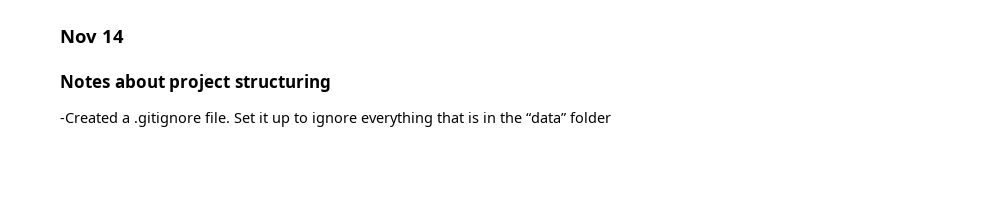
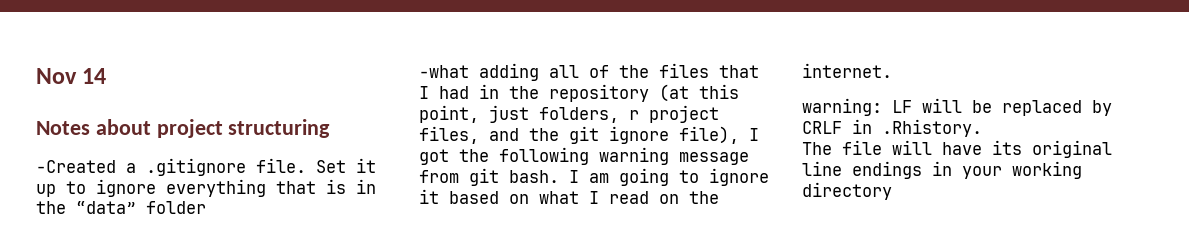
(611, 117) none -> [419,63,759,81] [419,84,739,102] [419,105,719,123] [419,126,759,144] [419,147,749,165] [419,168,769,186] [419,189,719,204] [802,63,892,78] [802,98,1112,116] [802,119,982,137] [802,140,1112,158] [802,161,1082,179] [802,182,892,200] // -what adding all of the files that I had in the repository (at this point, just folders, r project files, and the git ignore file), I got the following warning message from git bash. I am going to ignore it based on what I read on the internet. // warning: LF will be replaced by CRLF in .Rhistory. // The file will have its original line endings in your working directory

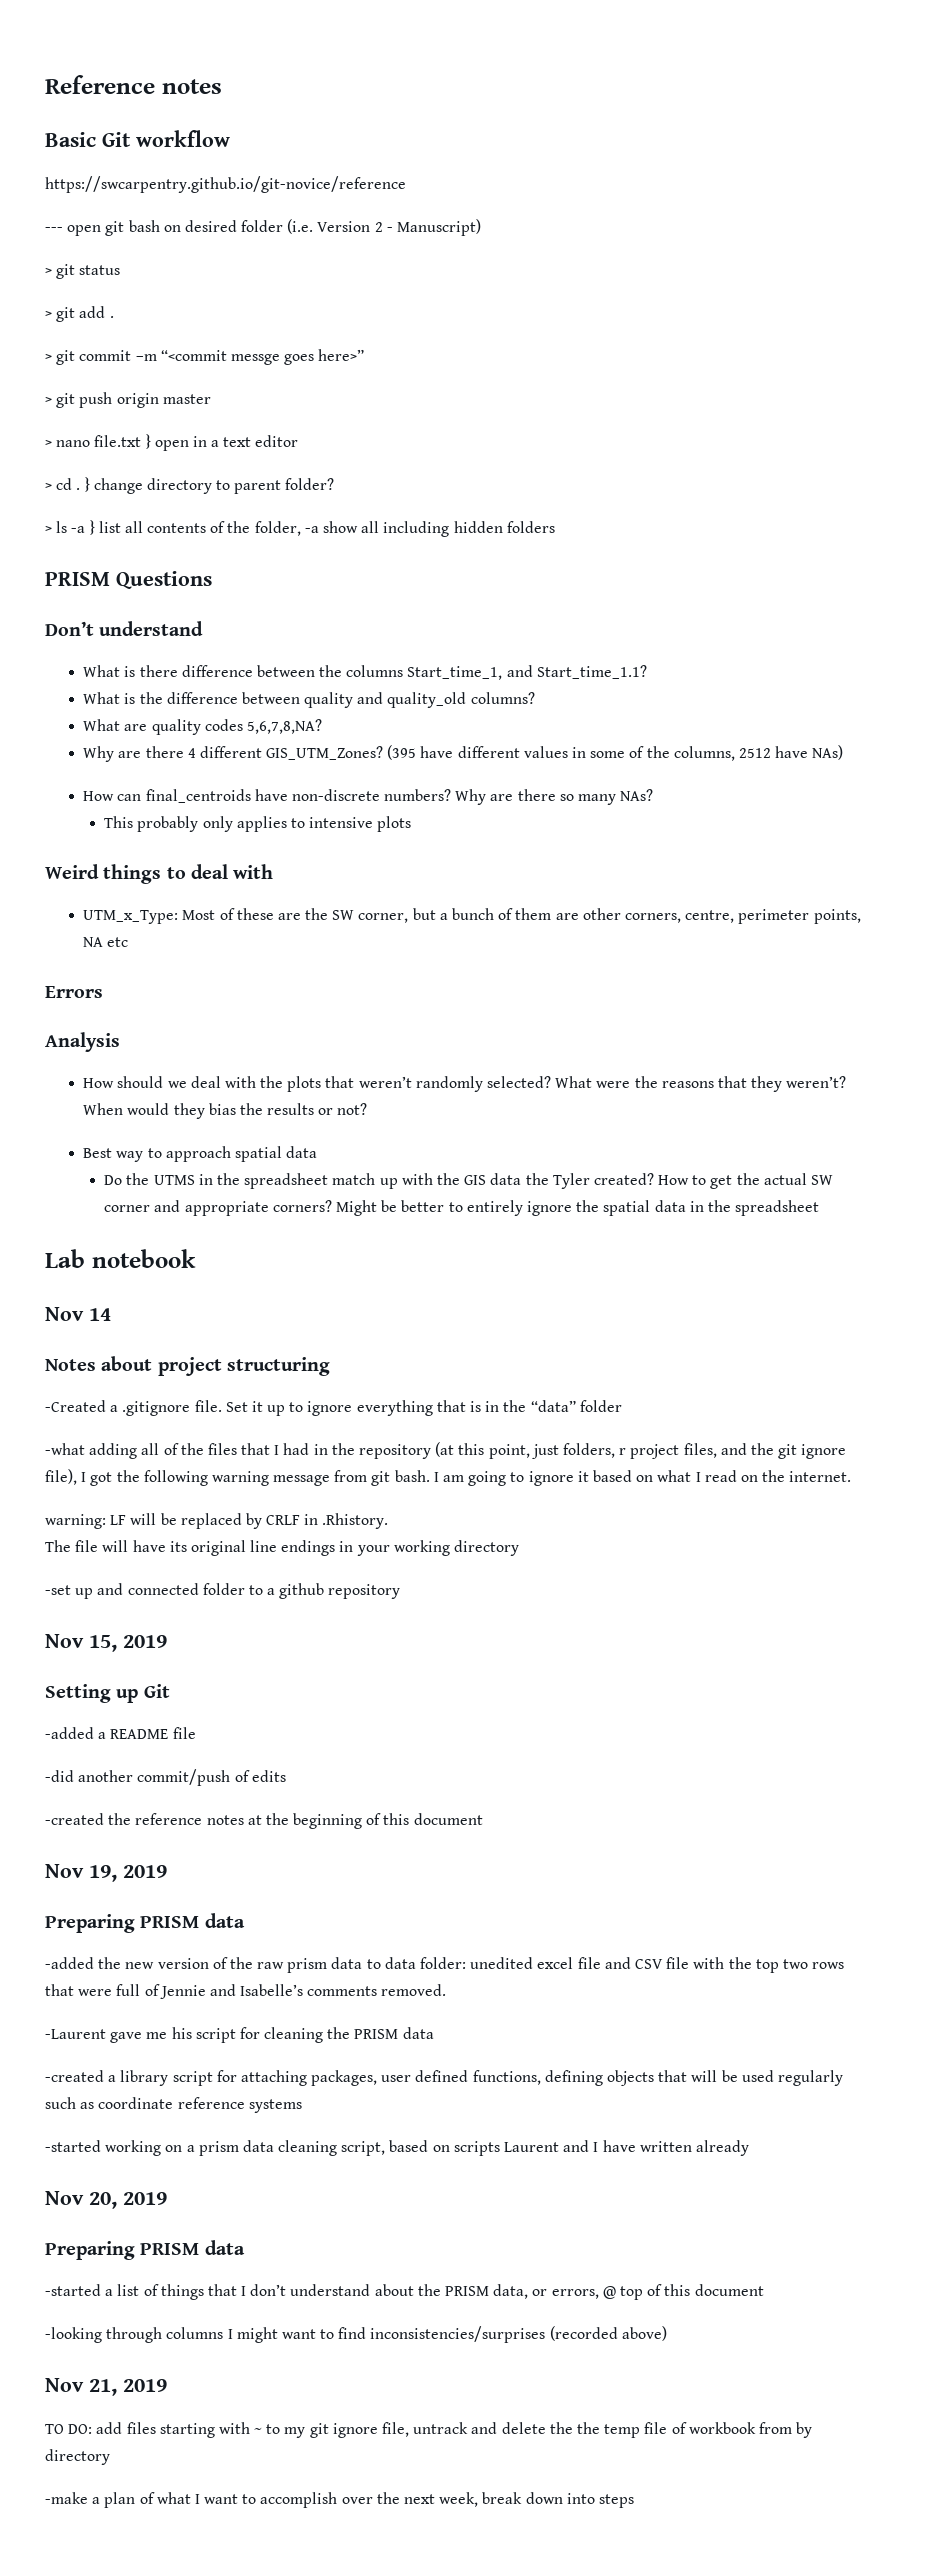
(36, 76) none -> [45,75,222,94] [45,130,230,147] [45,176,406,193] [45,219,482,236] [45,264,121,279] [45,306,114,322] [45,349,365,365] [45,392,211,408] [45,434,299,451] [45,477,335,494] [45,520,555,537] [45,571,212,589] [45,621,204,636] [83,665,647,680] [83,692,535,708] [83,719,322,735] [83,745,844,762] [83,789,654,805] [104,816,412,832] [45,864,274,884] [83,908,861,924] [83,937,129,947] [45,986,103,998] [45,1032,120,1052] [83,1076,847,1092] [83,1103,368,1119] [83,1146,318,1162] [104,1173,834,1189] [104,1200,820,1216] [45,1249,196,1268] Reference notes // Basic Git workflow // https://swcarpentry.github.io/git-novice/reference // --- open git bash on desired folder (i.e. Version 2 - Manuscript) // > git status // > git add . // > git commit –m “<commit messge goes here>” // > git push origin master // > nano file.txt } open in a text editor // > cd . } change directory to parent folder? // > ls -a } list all contents of the folder, -a show all including hidden folders // PRISM Questions // Don’t understand // What is there difference between the columns Start_time_1, and Start_time_1.1? // What is the difference between quality and quality_old columns? // What are quality codes 5,6,7,8,NA? // Why are there 4 different GIS_UTM_Zones? (395 have different values in some of the columns, 2512 have NAs) // How can final_centroids have non-discrete numbers? Why are there so many NAs? // This probably only applies to intensive plots // Weird things to deal with // UTM_x_Type: Most of these are the SW corner, but a bunch of them are other corners, centre, perimeter points, NA etc // Errors // Analysis // How should we deal with the plots that weren’t randomly selected? What were the reasons that they weren’t? When would they bias the results or not? // Best way to approach spatial data // Do the UTMS in the spreadsheet match up with the GIS data the Tyler created? How to get the actual SW corner and appropriate corners? Might be better to entirely ignore the spatial data in the spreadsheet // Lab notebook //
(892, 191) none -> [45,1583,401,1599] [45,1634,167,1652] [45,1684,170,1703] [45,1727,196,1739] [45,1769,286,1786] [45,1813,483,1829] [45,1864,167,1882] [45,1913,245,1933] [45,1957,845,1973] [45,1984,447,1999] [45,2027,434,2043] [45,2070,843,2086] [45,2097,302,2113] [45,2140,749,2156] [45,2191,167,2209] [45,2240,245,2260] [45,2284,764,2300] [45,2326,667,2343] [45,2378,167,2396] [45,2422,813,2438] [45,2449,110,2465] [45,2492,634,2508] // -set up and connected folder to a github repository // Nov 15, 2019 // Setting up Git // -added a README file // -did another commit/push of edits // -created the reference notes at the beginning of this document // Nov 19, 2019 // Preparing PRISM data // -added the new version of the raw prism data to data folder: unedited excel file and CSV file with the top two rows that were full of Jennie and Isabelle’s comments removed. // -Laurent gave me his script for cleaning the PRISM data // -created a library script for attaching packages, user defined functions, defining objects that will be used regularly such as coordinate reference systems // -started working on a prism data cleaning script, based on scripts Laurent and I have written already // Nov 20, 2019 // Preparing PRISM data // -started a list of things that I don’t understand about the PRISM data, or errors, @ top of this document // -looking through columns I might want to find inconsistencies/surprises (recorded above) // Nov 21, 2019 // TO DO: add files starting with ~ to my git ignore file, untrack and delete the the temp file of workbook from by directory // -make a plan of what I want to accomplish over the next week, break down into steps

